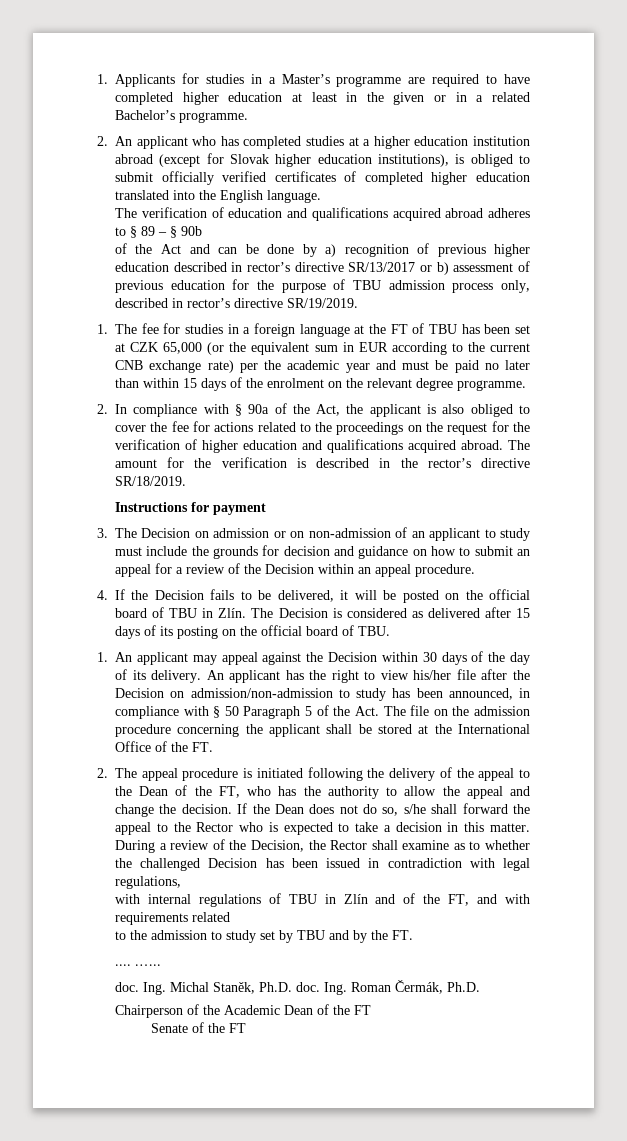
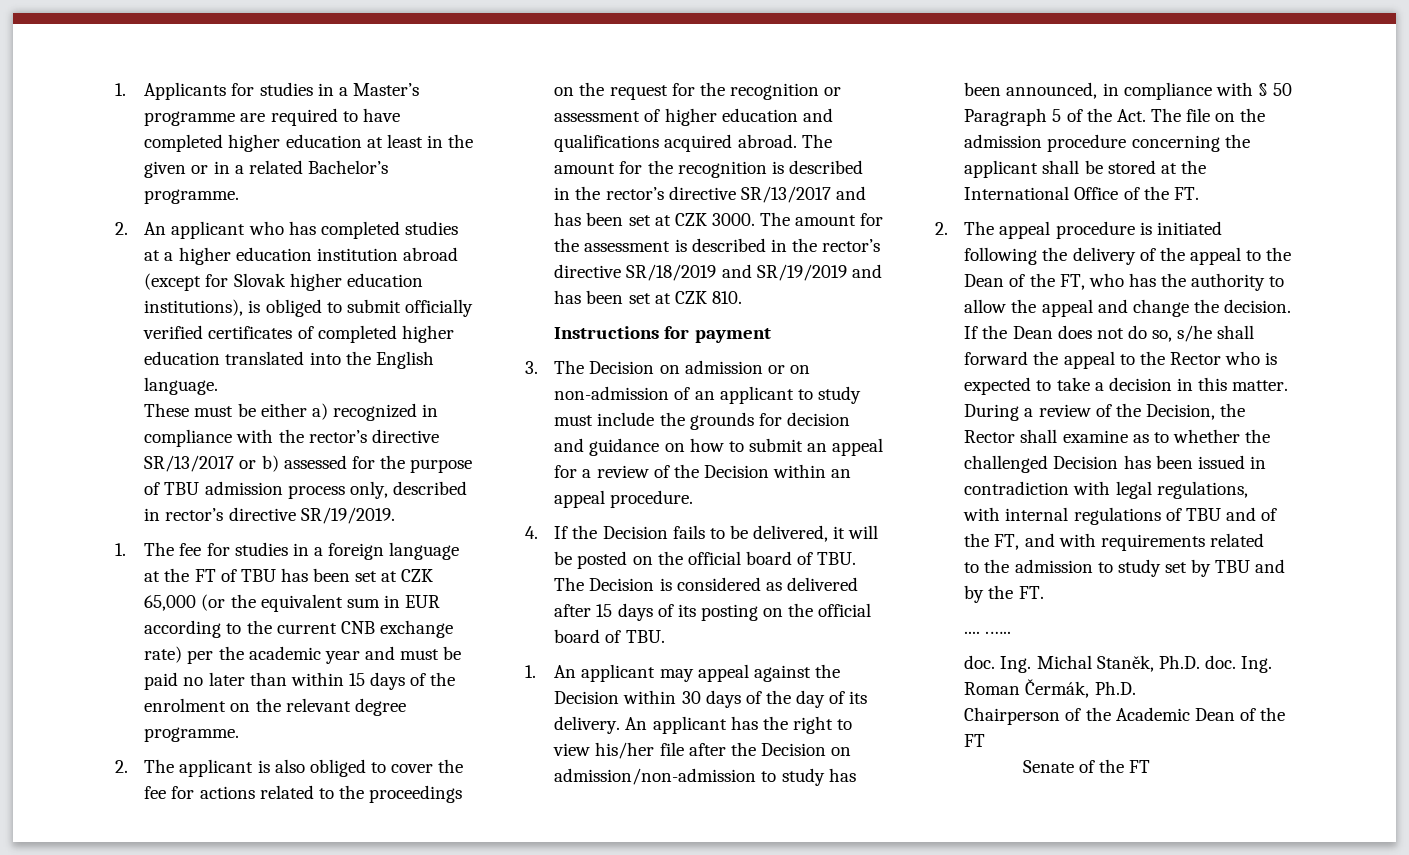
[114,207,530,221] [114,226,202,238] [114,243,530,257] [114,262,243,272] The verification of education and qualifications acquired abroad adheres to § 89 – § 90b // of the Act and can be done by a) recognition of previous higher education described in -> [144,403,439,421] [144,429,304,447] These must be either a) recognized in compliance with the
[453,261,530,272] [114,280,225,293] assessment of previous education -> [283,455,347,469] assessed
[115,403,364,417] In compliance with § 90a of the Act, the -> [144,759,175,773] The
[115,439,180,450] verification -> [729,83,842,100] [554,111,641,122] recognition or assessment
[221,457,530,468] [115,476,186,486] verification is described in the rector’s directive SR/18/2019. -> [677,160,863,178] [554,186,866,203] [554,212,884,226] [554,238,881,252] [554,264,882,281] [554,290,742,304] recognition is described in the rector’s directive SR/13/2017 and has been set at CZK 3000. The amount for the assessment is described in the rector’s directive SR/18/2019 and SR/19/2019 and has been set at CZK 810.
[169,608,247,618] TBU in Zlín. -> [817,552,857,565] TBU.
[324,894,368,904] in Zlín -> (1221, 514) none

